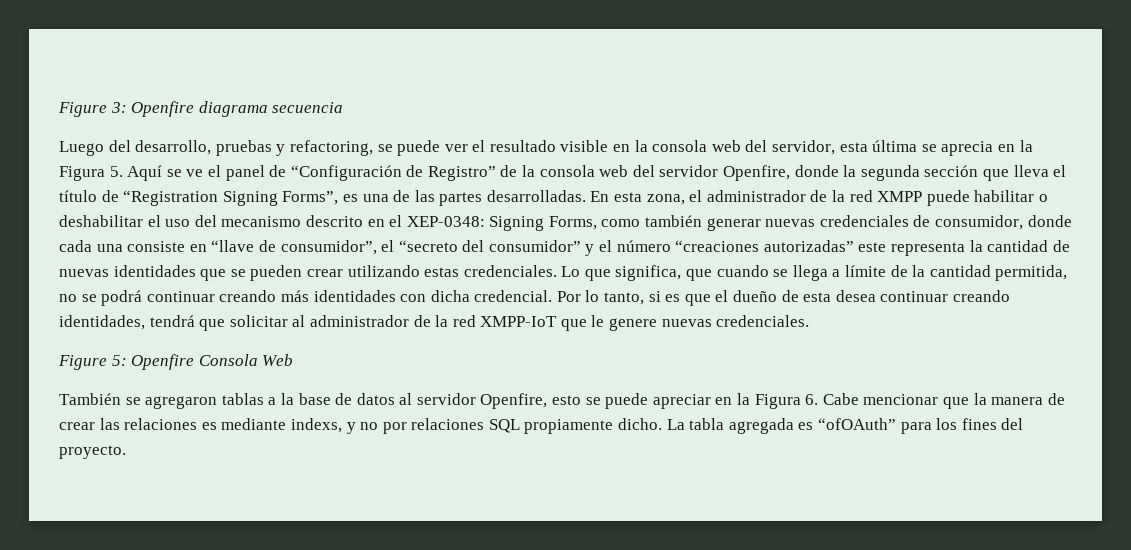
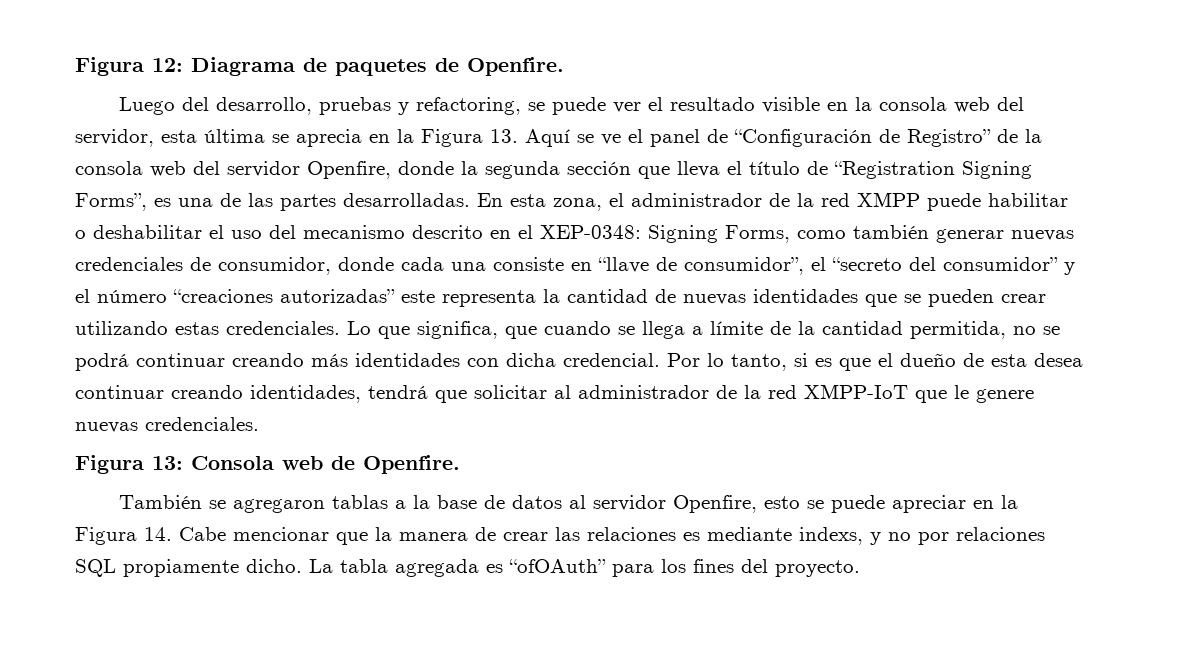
[58,101,344,117] Figure 3: Openfire diagrama secuencia -> [75,57,564,76] Figura 12: Diagrama de paquetes de Openfire.
[109,166,123,177] 5. -> [490,129,518,143] 13.
[58,354,294,370] Figure 5: Openfire Consola Web -> [75,455,460,474] Figura 13: Consola web de Openfire.
[805,394,819,405] 6. -> [144,527,172,541] 14.

